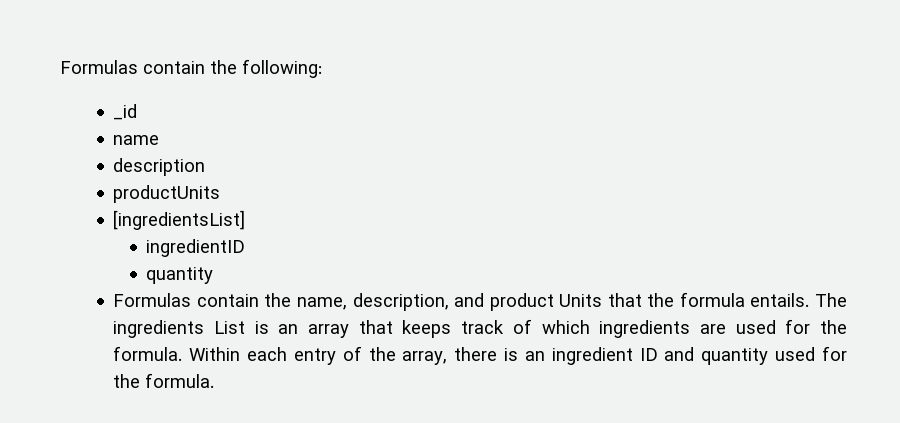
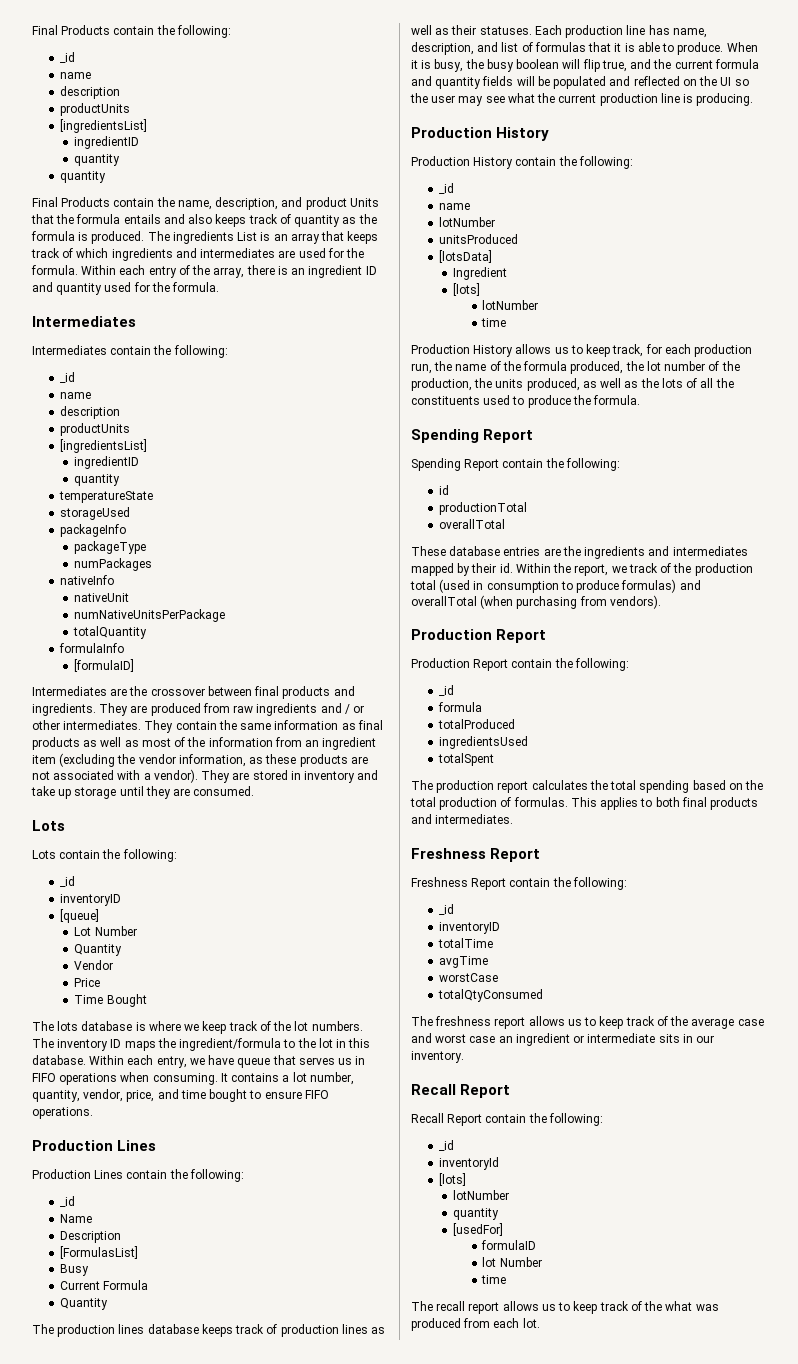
[60,60,138,74] Formulas -> [32,25,111,35] Final Products
[113,293,192,307] Formulas -> [59,171,106,183] [32,197,111,207] quantity // Final Products
[750,293,810,307] entails. -> [123,214,377,227] [31,231,145,244] entails and also keeps track of quantity as the formula is produced.
(691, 329) none -> [175,248,276,258] and intermediates
(215, 380) none -> [32,316,136,327] [32,345,228,358] [59,372,75,383] [59,392,91,399] [59,406,120,419] [59,423,130,436] [59,439,147,453] [74,456,140,469] [74,474,121,486] [58,491,153,503] [59,507,130,520] [59,524,126,537] [74,541,147,554] [74,558,153,571] [59,575,114,585] [74,593,130,602] [74,609,226,622] [73,626,148,639] [58,643,124,653] [74,659,135,672] [32,686,355,699] [32,703,365,716] [32,720,383,733] [32,737,377,750] [32,753,368,767] [32,769,379,783] [31,786,255,799] [32,820,65,831] [32,849,177,862] [59,876,75,887] [59,894,121,906] [59,909,99,923] [74,926,137,936] [74,944,123,956] [74,960,114,970] [74,978,101,987] [74,994,147,1007] [32,1021,363,1034] [32,1038,371,1051] [32,1055,366,1068] [32,1072,354,1085] [32,1089,329,1102] [32,1107,93,1119] [32,1140,157,1151] [32,1169,244,1182] [59,1196,75,1207] [59,1214,92,1223] [59,1231,121,1243] [59,1246,138,1259] [59,1264,89,1276] [59,1280,148,1290] [59,1298,108,1310] [32,1324,386,1337] [411,25,707,38] [411,42,758,55] [411,59,759,72] [411,76,749,89] [410,93,754,106] [411,127,550,141] [411,156,633,169] [438,183,454,194] [438,203,470,210] [438,217,495,227] [438,234,518,244] [438,250,492,263] [453,267,508,280] [453,283,481,296] [482,300,539,310] [481,318,507,327] [411,344,753,357] [411,361,740,374] [411,378,734,391] [411,395,641,408] [411,429,534,443] [411,458,620,471] [438,485,449,495] [438,502,527,515] [438,519,505,529] [411,546,748,559] [411,563,753,576] [410,579,701,593] [411,595,661,609] [411,629,547,643] [411,658,629,671] [438,685,454,696] [437,702,482,712] [437,719,515,729] [438,736,528,749] [437,753,494,766] [411,780,764,793] [410,797,759,810] [411,814,514,824] [411,848,541,862] [411,877,627,890] [438,904,454,915] [438,922,500,934] [437,938,493,948] [438,956,488,968] [438,973,498,982] [437,989,543,1002] [411,1016,764,1029] [411,1033,715,1046] [411,1051,464,1063] [411,1084,511,1098] [411,1113,603,1126] [438,1140,454,1151] [438,1157,499,1170] [438,1173,466,1186] [453,1190,510,1200] [453,1208,500,1220] [453,1223,504,1236] [481,1240,537,1250] [482,1257,542,1267] [481,1275,507,1284] [411,1301,719,1314] [411,1318,540,1331] // Intermediates // Intermediates contain the following: // _id // name // description // productUnits // [ingredientsList] // ingredientID // quantity // temperatureState // storageUsed // packageInfo // packageType // numPackages // nativeInfo // nativeUnit // numNativeUnitsPerPackage // totalQuantity // formulaInfo // [formulaID] // Intermediates are the crossover between final products and ingredients. They are produced from raw ingredients and / or other intermediates. They contain the same information as final products as well as most of the information from an ingredient item (excluding the vendor information, as these products are not associated with a vendor). They are stored in inventory and take up storage until they are consumed. // Lots // Lots contain the following: // _id // inventoryID // [queue] // Lot Number // Quantity // Vendor // Price // Time Bought // The lots database is where we keep track of the lot numbers. The inventory ID maps the ingredient/formula to the lot in this database. Within each entry, we have queue that serves us in FIFO operations when consuming. It contains a lot number, quantity, vendor, price, and time bought to ensure FIFO operations. // Production Lines // Production Lines contain the following: // _id // Name // Description // [FormulasList] // Busy // Current Formula // Quantity // The production lines database keeps track of production lines as well as their statuses. Each production line has name, description, and list of formulas that it is able to produce. When it is busy, the busy boolean will flip true, and the current formula and quantity fields will be populated and reflected on the UI so the user may see what the current production line is producing. // Production History // Production History contain the following: // _id // name // lotNumber // unitsProduced // [lotsData] // Ingredient // [lots] // lotNumber // time // Production History allows us to keep track, for each production run, the name of the formula produced, the lot number of the production, the units produced, as well as the lots of all the constituents used to produce the formula. // Spending Report // Spending Report contain the following: // id // productionTotal // overallTotal // These database entries are the ingredients and intermediates mapped by their id. Within the report, we track of the production total (used in consumption to produce formulas) and overallTotal (when purchasing from vendors). // Production Report // Production Report contain the following: // _id // formula // totalProduced // ingredientsUsed // totalSpent // The production report calculates the total spending based on the total production of formulas. This applies to both final products and intermediates. // Freshness Report // Freshness Report contain the following: // _id // inventoryID // totalTime // avgTime // worstCase // totalQtyConsumed // The freshness report allows us to keep track of the average case and worst case an ingredient or intermediate sits in our inventory. // Recall Report // Recall Report contain the following: // _id // inventoryId // [lots] // lotNumber // quantity // [usedFor] // formulaID // lot Number // time // The recall report allows us to keep track of the what was produced from each lot.

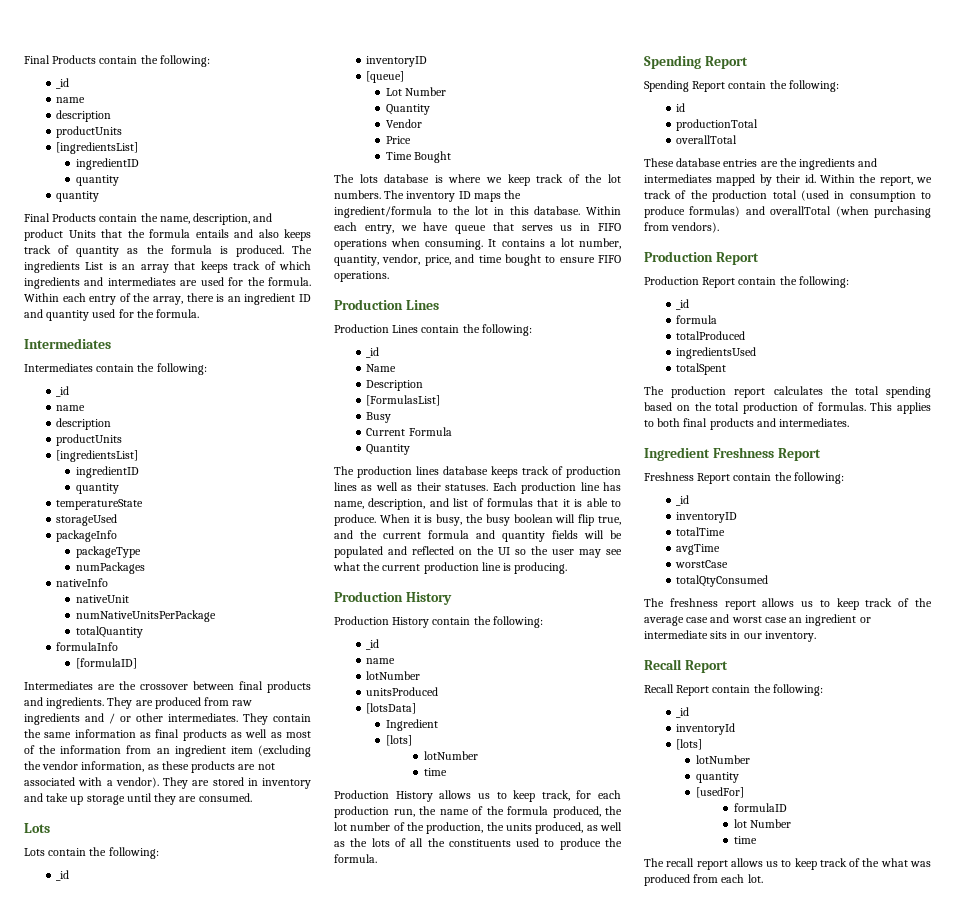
(514, 819) none -> [644,447,710,461] Ingredient

